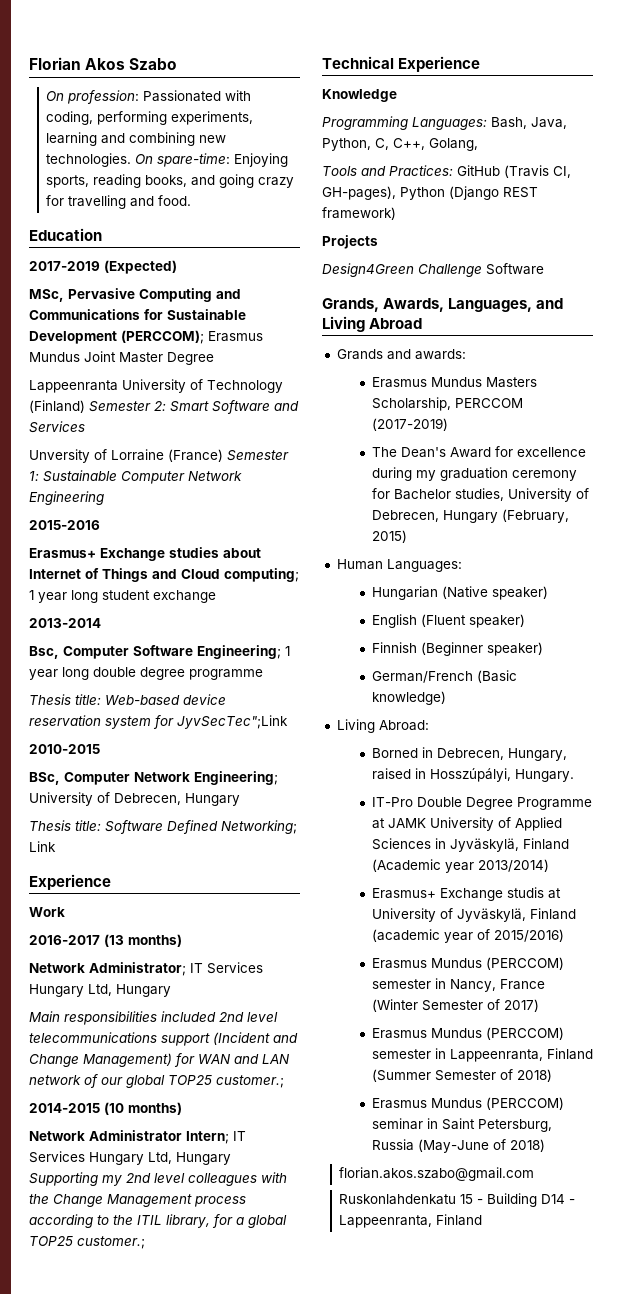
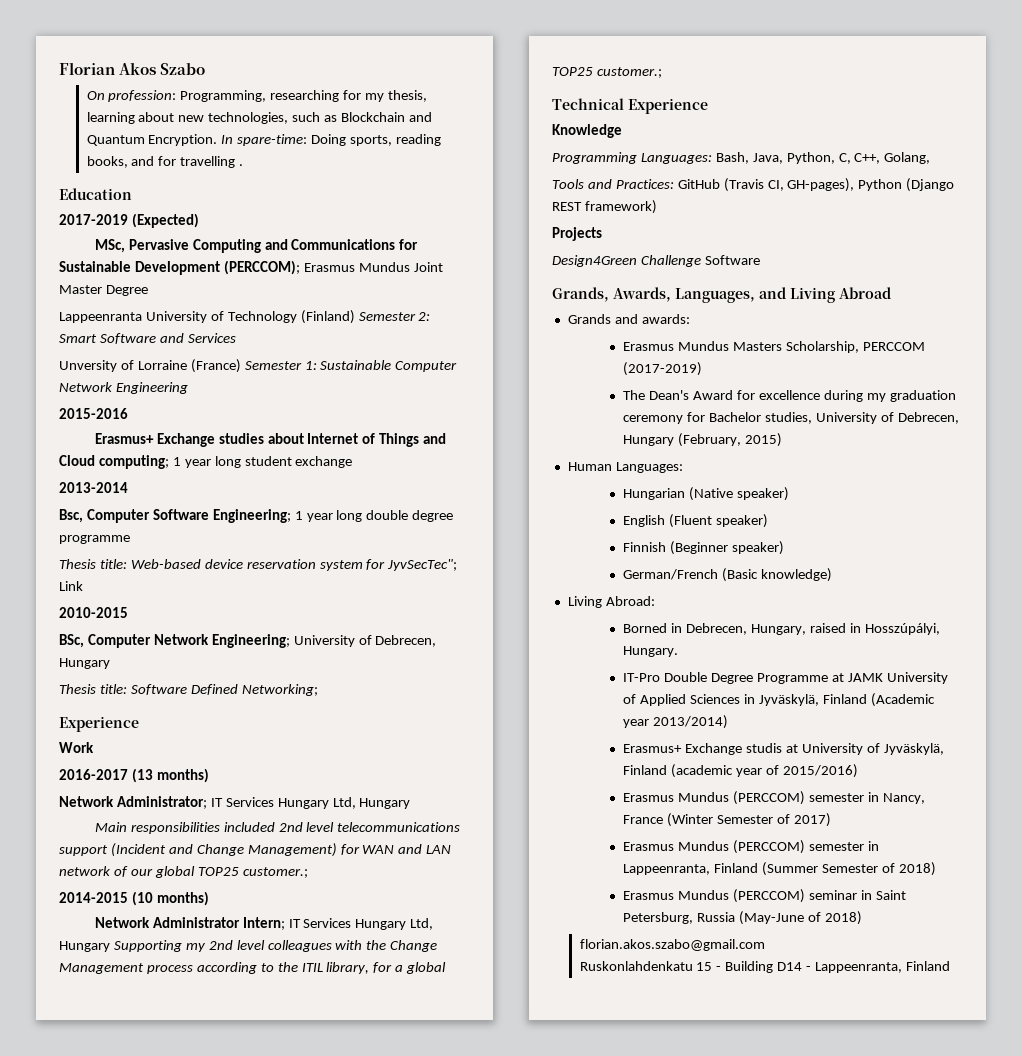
[143,90,252,102] [46,111,254,125] [46,132,227,146] [46,153,289,167] [46,174,295,188] [46,195,192,209] Passionated with coding, performing experiments, learning and combining new technologies. On spare-time: Enjoying sports, reading books, and going crazy for travelling and food. -> [180,90,428,102] [86,112,432,124] [86,134,442,146] [86,156,244,168] Programming, researching for my thesis, learning about new technologies, such as Blockchain and Quantum Encryption. In spare-time: Doing sports, reading books, and for travelling .
[177,715,288,729] JyvSecTec";Link -> [387,559,458,571] [59,581,83,591] JyvSecTec"; Link
[29,841,56,852] Link -> (318, 690) none

